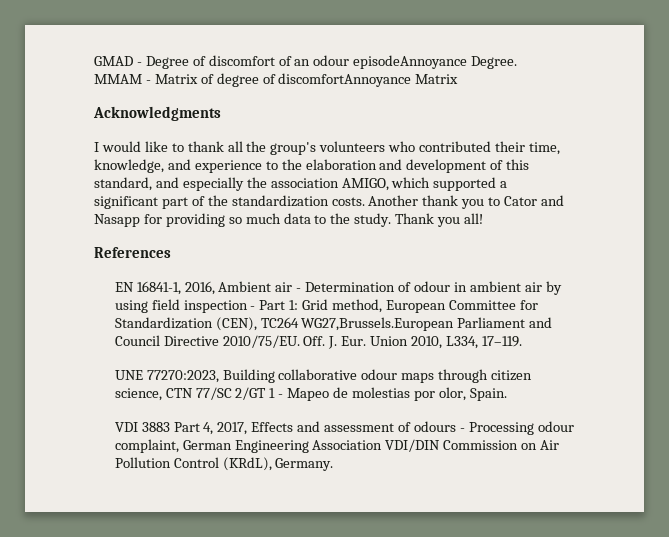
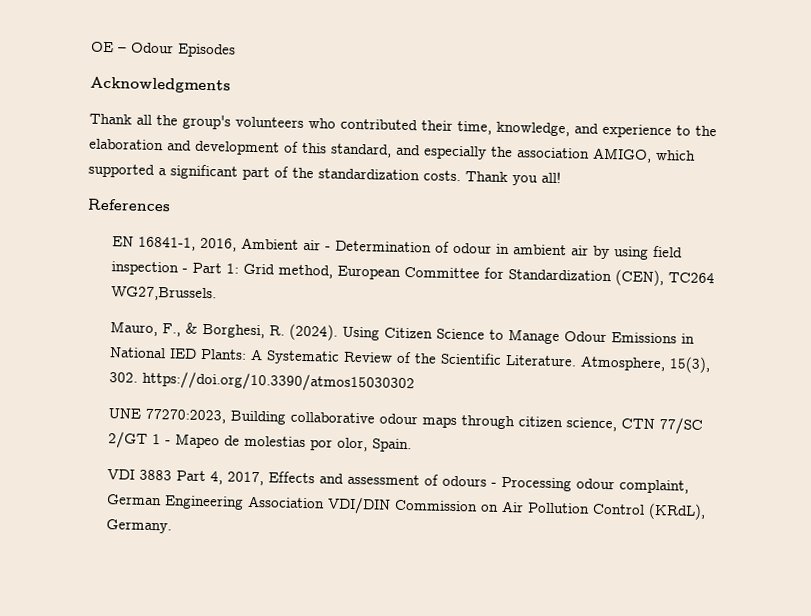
[94,55,518,69] [94,73,459,87] [93,106,221,121] [94,141,224,152] GMAD - Degree of discomfort of an odour episodeAnnoyance Degree. // MMAM - Matrix of degree of discomfortAnnoyance Matrix // Acknowledgments // I would like to thank -> [91,41,236,58] [90,76,231,94] [89,113,132,125] OE – Odour Episodes // Acknowledgments // Thank
[368,195,565,209] [94,213,392,227] Another thank you to Cator and Nasapp for providing so much data to the study. -> (461, 176) none
[301,317,553,331] [114,335,522,349] WG27,Brussels.European Parliament and Council Directive 2010/75/EU. Off. J. Eur. Union 2010, L334, 17–119. -> [111,286,218,302] [110,321,696,345] [109,347,712,374] [109,370,416,394] WG27,Brussels. // Mauro, F., & Borghesi, R. (2024). Using Citizen Science to Manage Odour Emissions in National IED Plants: A Systematic Review of the Scientific Literature. Atmosphere, 15(3), 302. https://doi.org/10.3390/atmos15030302

